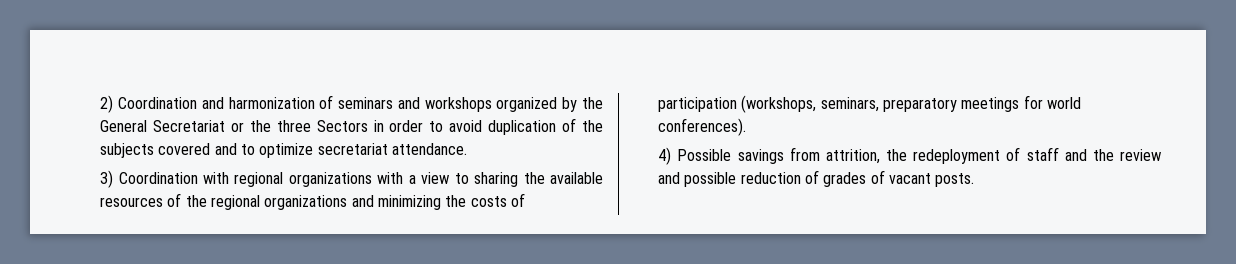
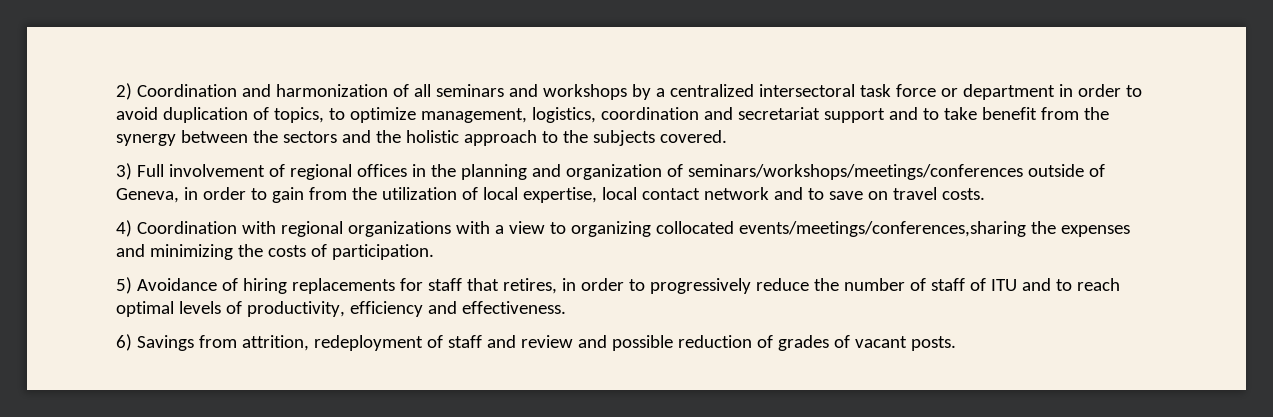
(334, 102) none -> [414,84,432,97] all
[496,97,604,112] [100,120,368,132] organized by the General Secretariat or the three Sectors -> [632,84,1056,100] by a centralized intersectoral task force or department
[582,120,603,132] [100,143,468,158] [100,170,114,188] the subjects covered and to optimize secretariat attendance. // 3) -> [274,107,1110,123] [116,130,728,146] [116,163,1106,180] [116,187,986,203] [116,220,133,237] topics, to optimize management, logistics, coordination and secretariat support and to take benefit from the synergy between the sectors and the holistic approach to the subjects covered. // 3) Full involvement of regional offices in the planning and organization of seminars/workshops/meetings/conferences outside of Geneva, in order to gain from the utilization of local expertise, local contact network and to save on travel costs. // 4)
[474,172,604,187] [100,193,348,210] sharing the available resources of the regional organizations -> [571,221,1131,237] organizing collocated events/meetings/conferences,sharing the expenses
[658,95,1082,113] [658,118,747,136] [658,147,784,165] participation (workshops, seminars, preparatory meetings for world conferences). // 4) Possible savings -> [332,244,435,260] [116,277,1121,294] [116,301,567,317] [116,334,195,351] participation. // 5) Avoidance of hiring replacements for staff that retires, in order to progressively reduce the number of staff of ITU and to reach optimal levels of productivity, efficiency and effectiveness. // 6) Savings
[885,149,907,161] the -> (310, 343) none
[1092,149,1114,161] the -> (517, 341) none

